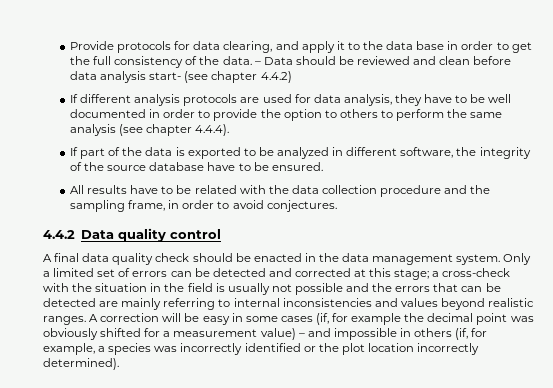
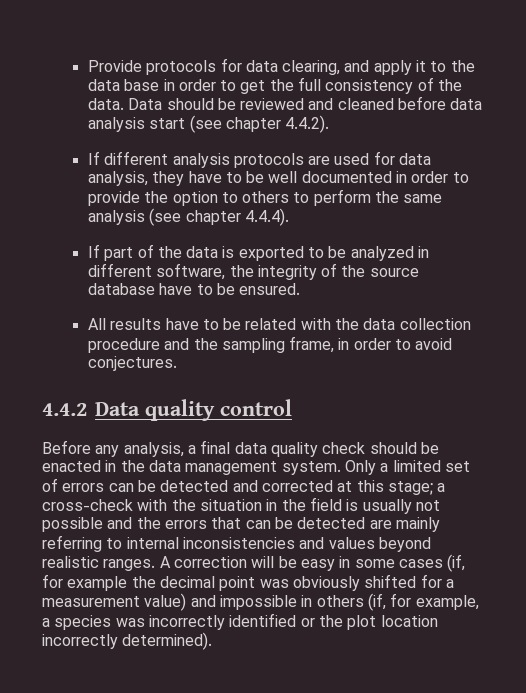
[254,61,261,65] – -> (124, 104) none
[439,56,471,65] clean -> [337,98,394,110] cleaned
[149,71,292,83] start- (see chapter 4.4.2) -> [149,115,330,133] start (see chapter 4.4.2).
[43,254,52,262] A -> [42,440,196,457] Before any analysis, a
[298,333,305,337] – -> (187, 602) none

